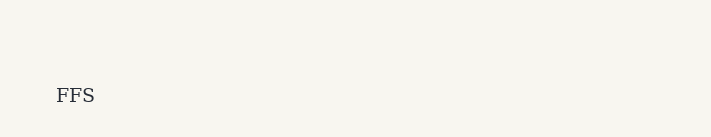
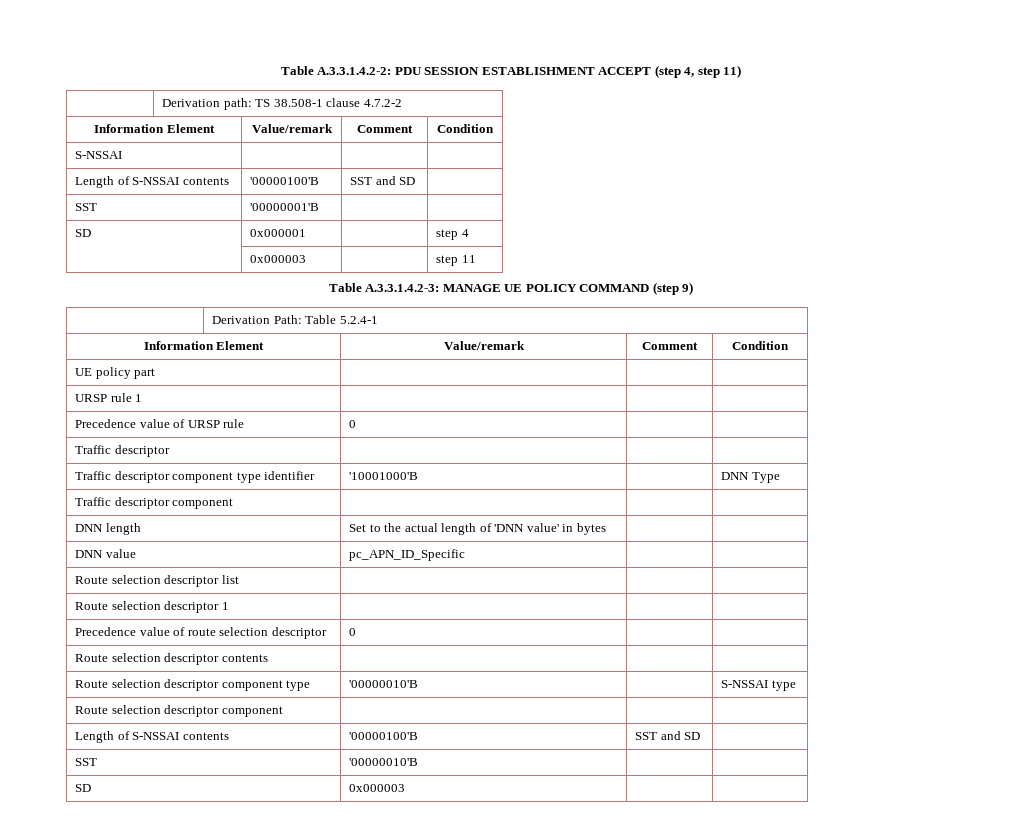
[56,88,95,102] FFS -> [280,65,742,78] [162,98,402,110] [94,124,215,133] [251,124,333,133] [357,125,413,133] [437,124,494,133] [75,151,123,159] [75,176,229,188] [250,177,320,185] [350,176,416,185] [75,203,98,211] [250,203,320,211] [75,229,92,237] [250,229,307,237] [436,229,469,240] [250,255,307,263] [436,255,476,266] [328,282,694,295] [212,315,378,324] [143,341,265,350] [443,341,525,350] [642,342,698,350] [732,341,789,350] [75,367,156,379] [75,393,143,402] [75,419,245,428] [349,420,357,428] [75,445,170,457] [75,471,316,483] [349,472,419,480] [721,472,780,483] [75,497,234,509] [75,523,141,535] [349,523,606,535] [75,549,136,558] [349,549,466,561] [75,575,239,587] [75,601,229,613] [75,627,327,639] [349,628,357,636] [75,653,268,665] [75,679,311,691] [349,680,419,688] [721,680,796,691] [75,705,283,717] [75,731,229,743] [349,732,419,740] [635,731,701,740] [75,758,98,766] [349,758,419,766] [75,784,92,792] [349,784,406,792] Table A.3.3.1.4.2-2: PDU SESSION ESTABLISHMENT ACCEPT (step 4, step 11) // | Derivation path: TS 38.508-1 clause 4.7.2-2 // Information Element | Value/remark | Comment | Condition // S-NSSAI | | | // Length of S-NSSAI contents | '00000100'B | SST and SD | // SST | '00000001'B | | // SD | 0x000001 | | step 4 // | 0x000003 | | step 11 // Table A.3.3.1.4.2-3: MANAGE UE POLICY COMMAND (step 9) // | Derivation Path: Table 5.2.4-1 // Information Element | Value/remark | Comment | Condition // UE policy part | | | // URSP rule 1 | | | // Precedence value of URSP rule | 0 | | // Traffic descriptor | | | // Traffic descriptor component type identifier | '10001000'B | | DNN Type // Traffic descriptor component | | | // DNN length | Set to the actual length of 'DNN value' in bytes | | // DNN value | pc_APN_ID_Specific | | // Route selection descriptor list | | | // Route selection descriptor 1 | | | // Precedence value of route selection descriptor | 0 | | // Route selection descriptor contents | | | // Route selection descriptor component type | '00000010'B | | S-NSSAI type // Route selection descriptor component | | | // Length of S-NSSAI contents | '00000100'B | SST and SD | // SST | '00000010'B | | // SD | 0x000003 | |

